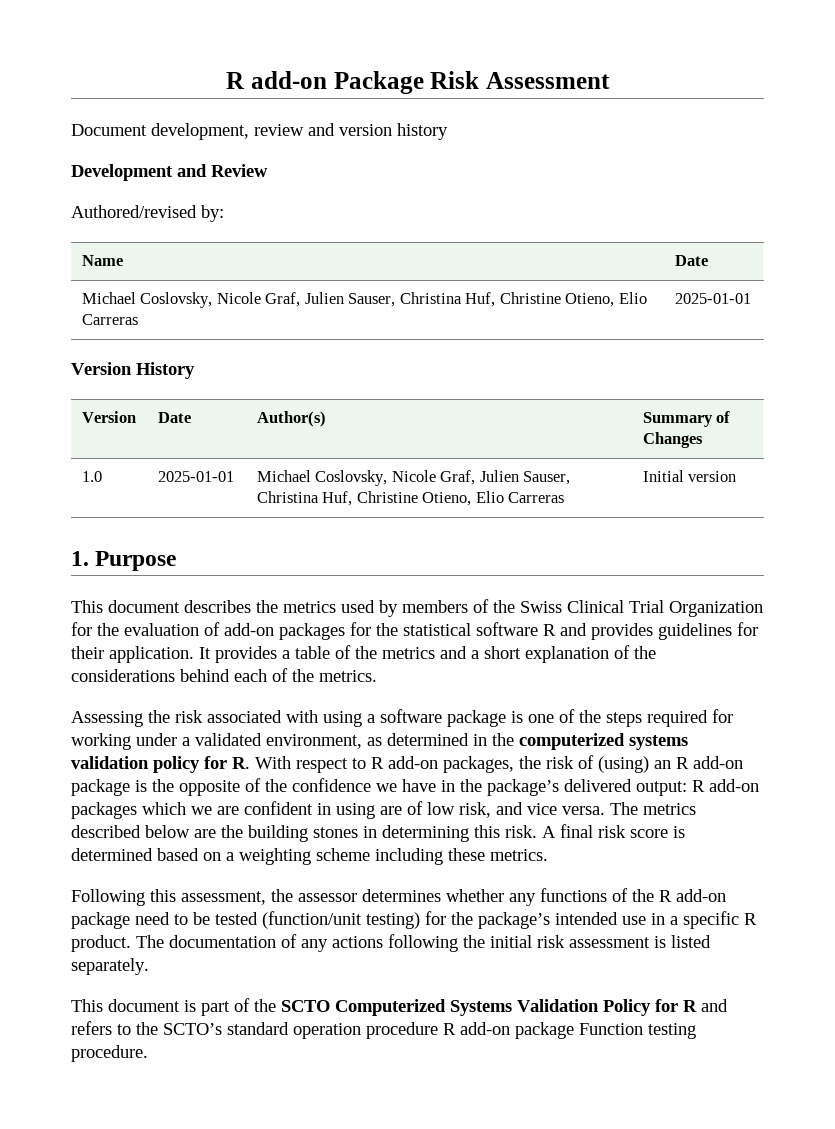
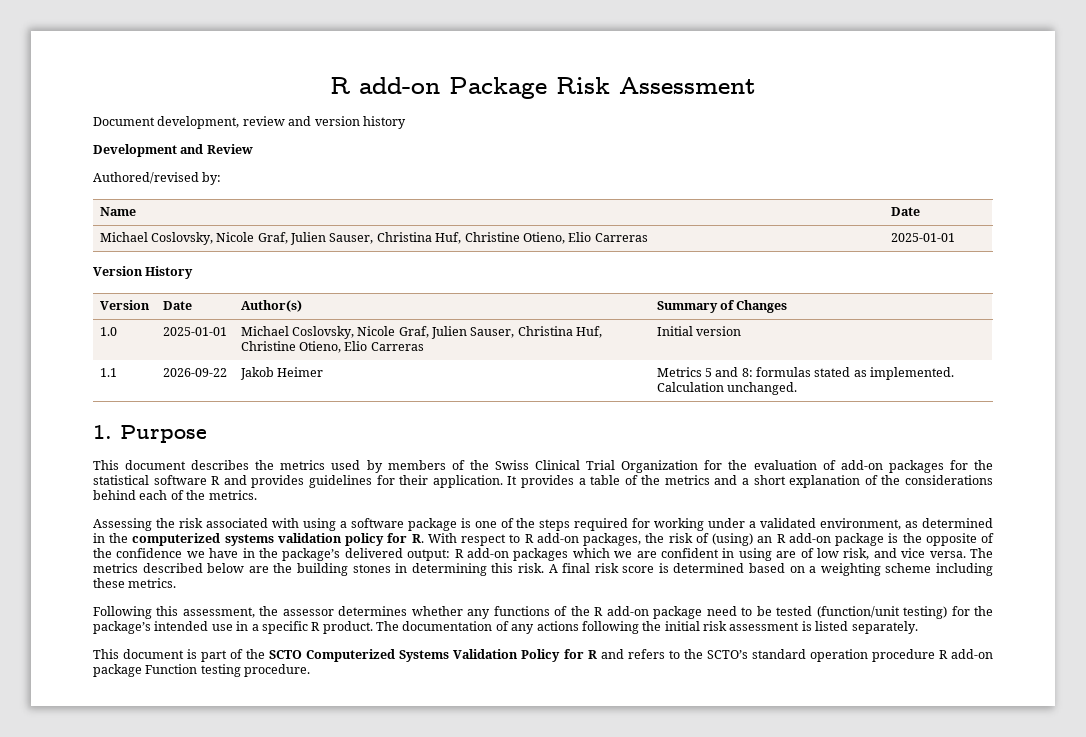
(737, 476) none -> [99,368,117,377] [162,368,227,377] [239,367,323,380] [656,367,955,380] [656,382,797,395] // 1.1 | 2026-09-22 | Jakob Heimer | Metrics 5 and 8: formulas stated as implemented. Calculation unchanged.

